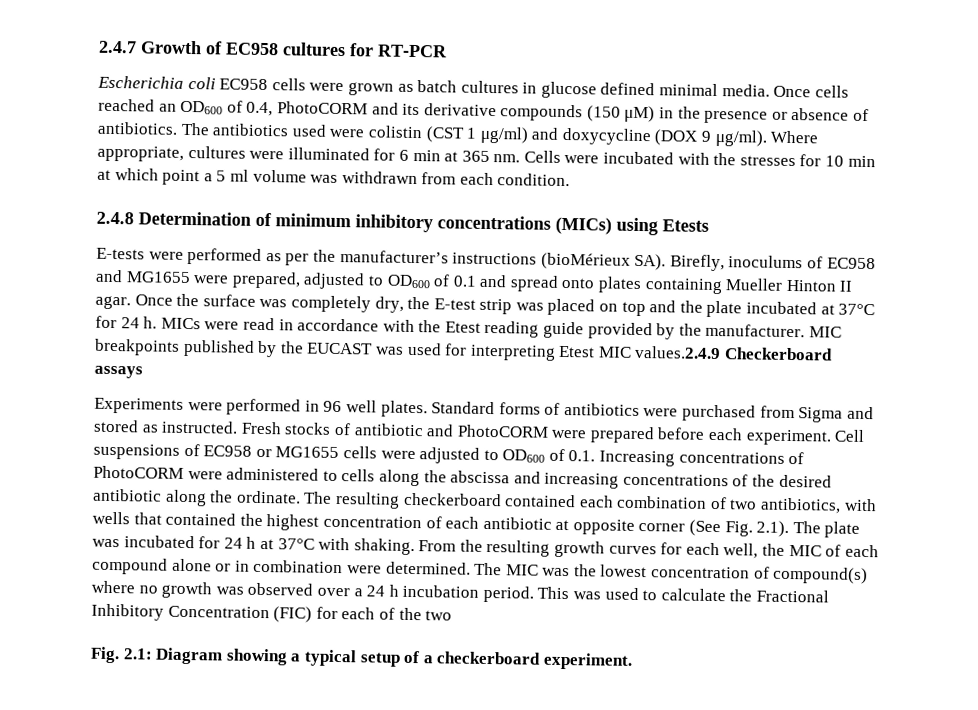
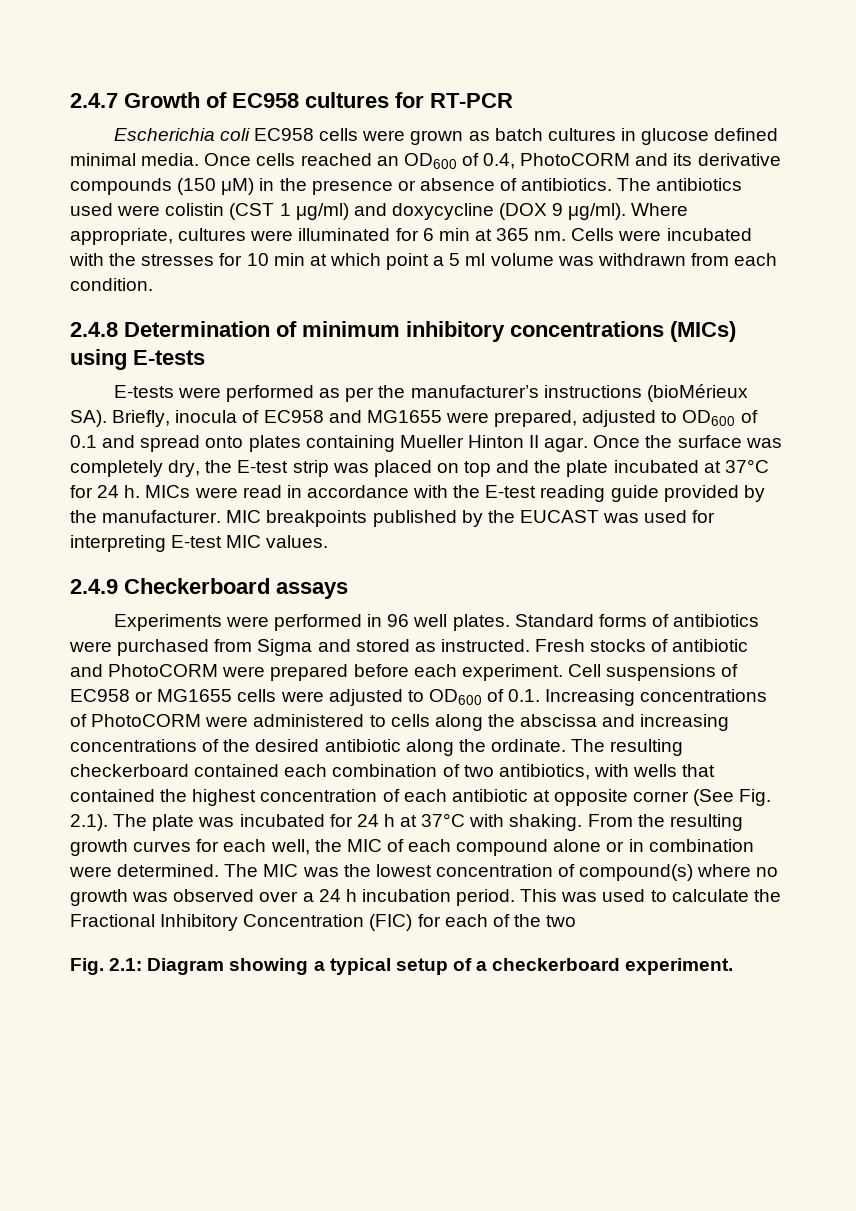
[662,219,709,232] Etests -> [133,350,205,365] E-tests
[669,254,804,272] Birefly, inoculums -> [112,410,238,427] Briefly, inocula
[444,321,481,333] Etest -> [485,485,537,498] E-test
[558,345,722,360] Etest MIC values.2.4.9 -> [171,535,329,548] [70,579,118,594] E-test MIC values. // 2.4.9

